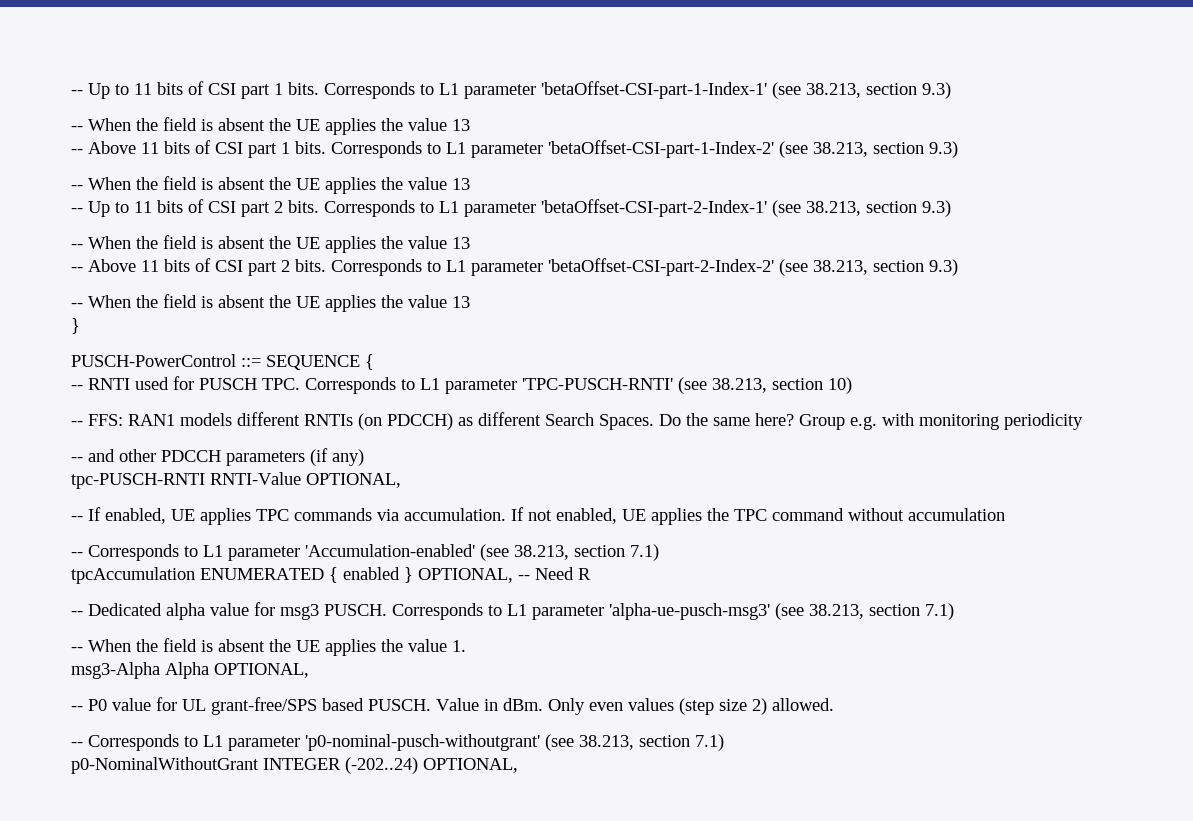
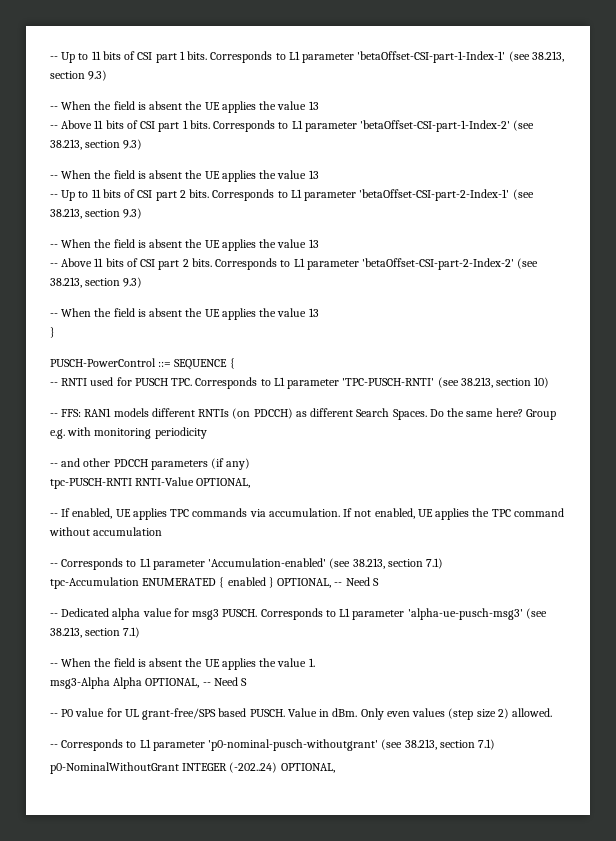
[71,567,195,584] tpcAccumulation -> [50,577,139,589] tpc-Accumulation
[578,568,591,580] R -> [372,578,379,586] S
(309, 670) none -> [202,677,248,686] -- Need S

